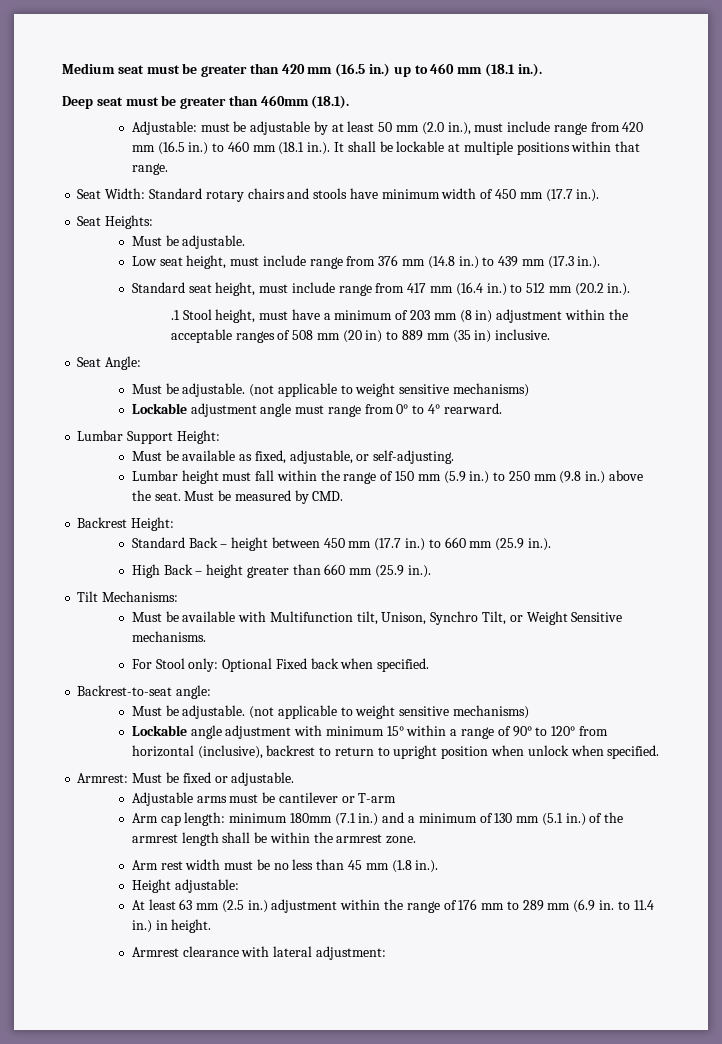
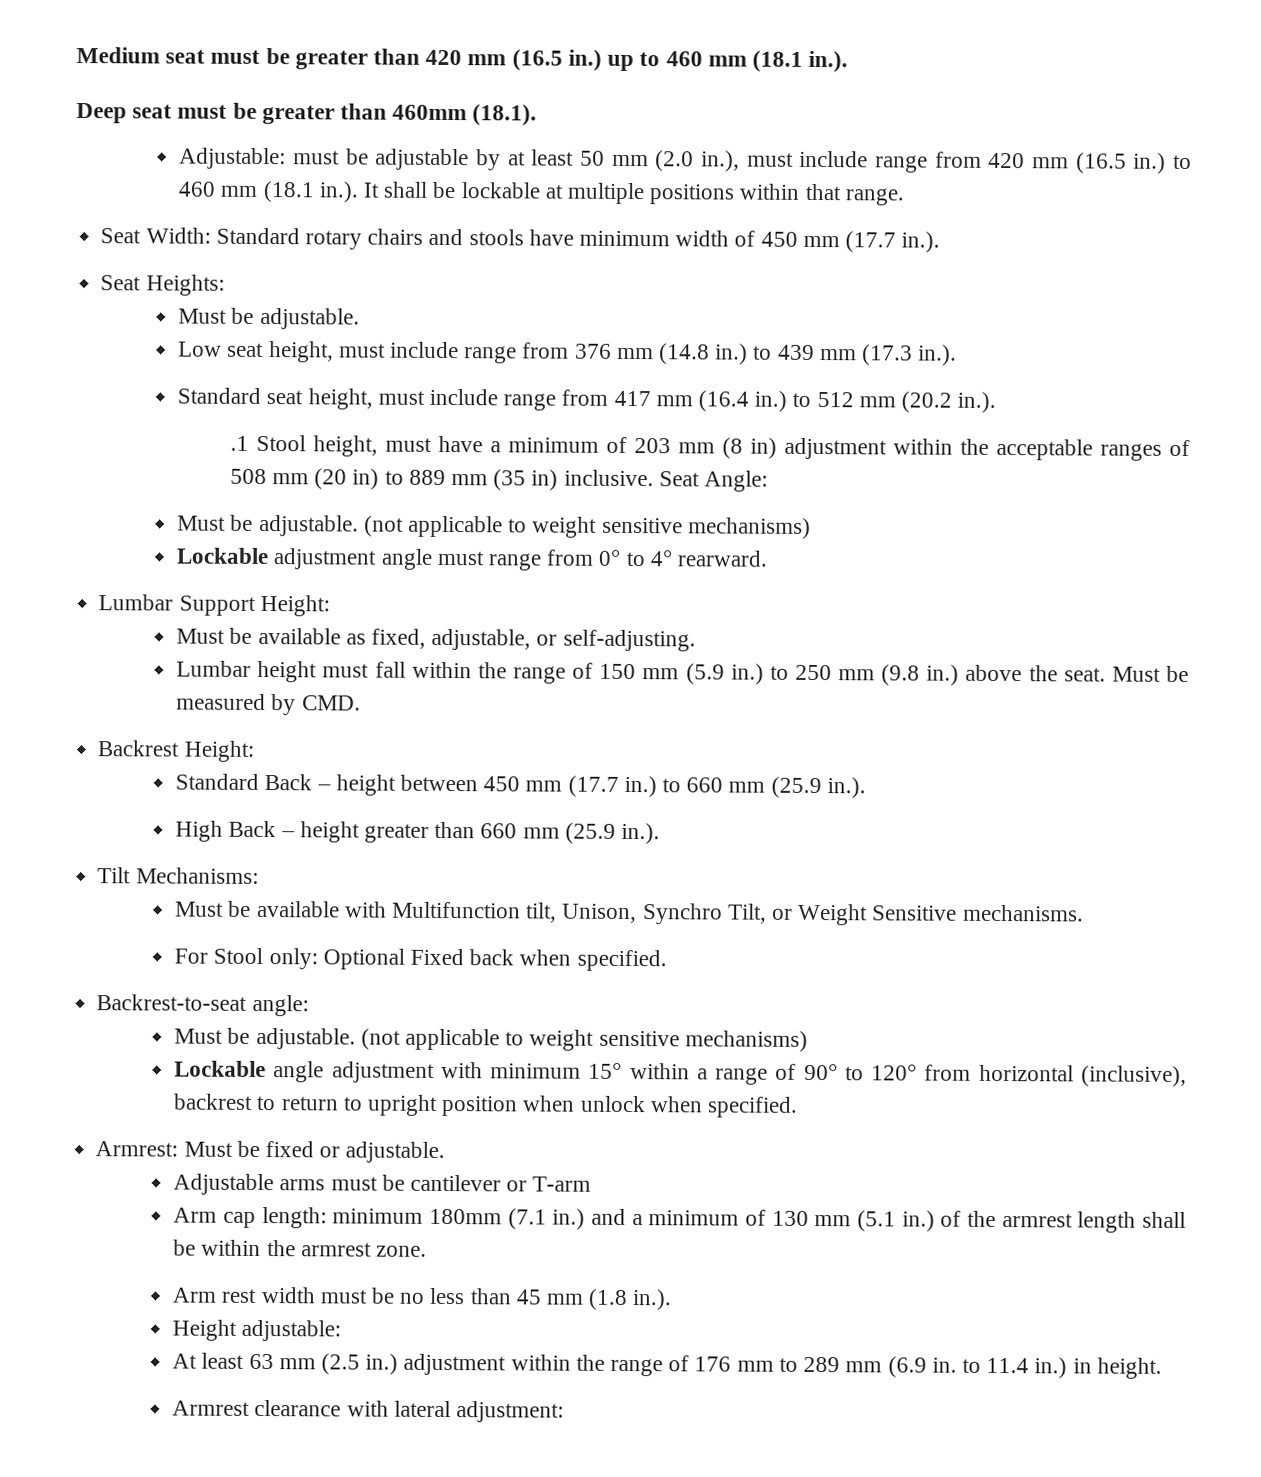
(551, 334) // -> (654, 478) none

